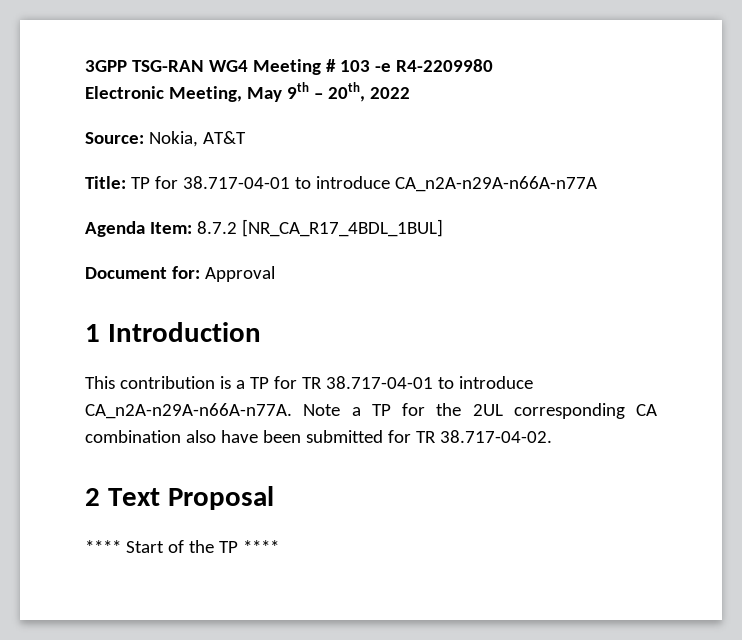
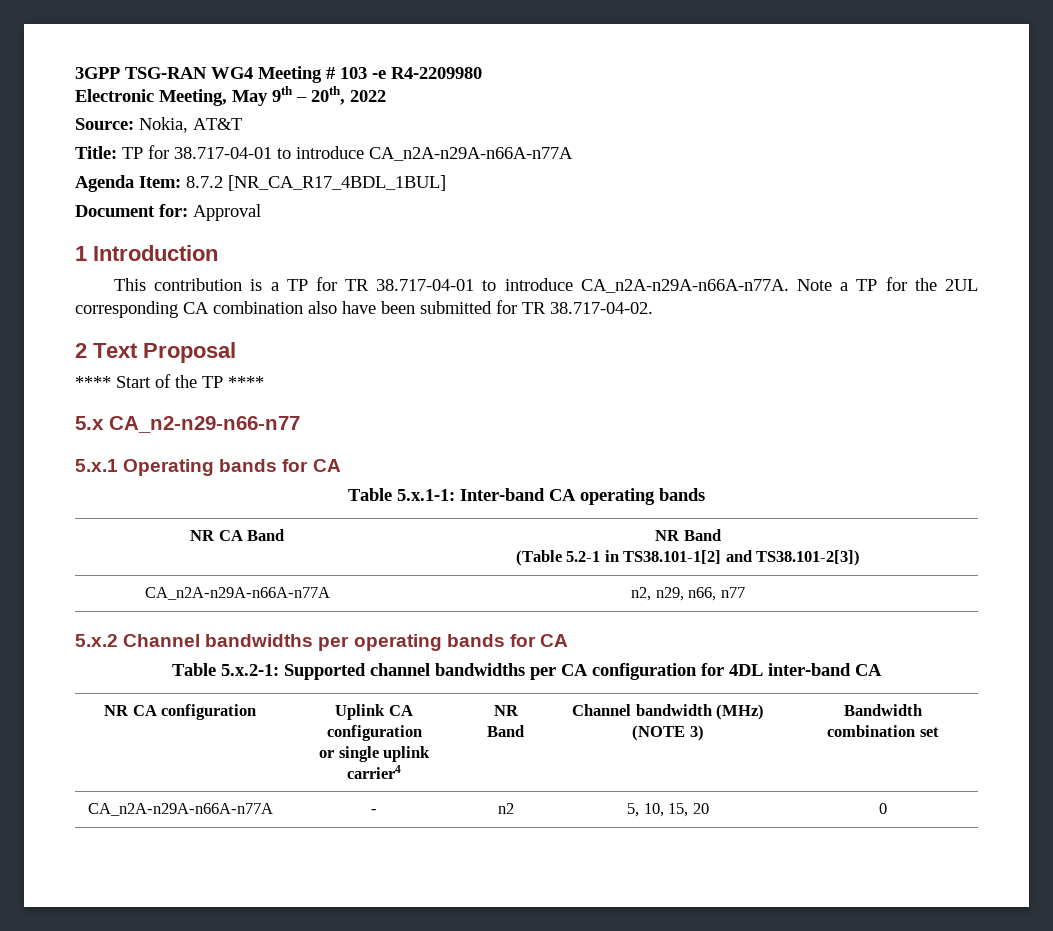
(279, 546) none -> [75,416,300,433] [75,459,341,476] [348,488,705,505] [190,529,284,541] [655,529,721,541] [515,550,861,566] [144,587,330,600] [631,587,745,601] [75,634,568,651] [172,663,882,680] [104,704,256,720] [335,704,413,720] [326,725,422,741] [319,746,430,762] [347,765,401,779] [493,705,519,716] [487,725,524,737] [572,704,764,720] [632,725,704,741] [844,704,922,716] [827,725,939,737] [87,803,273,816] [371,809,377,814] [497,803,514,814] [627,803,709,817] [879,803,887,814] // 5.x CA_n2-n29-n66-n77 // 5.x.1 Operating bands for CA // Table 5.x.1-1: Inter-band CA operating bands // NR CA Band | NR Band // (Table 5.2-1 in TS38.101-1[2] and TS38.101-2[3]) // CA_n2A-n29A-n66A-n77A | n2, n29, n66, n77 // 5.x.2 Channel bandwidths per operating bands for CA // Table 5.x.2-1: Supported channel bandwidths per CA configuration for 4DL inter-band CA // NR CA configuration | Uplink CA configuration // or single uplink carrier4 | NR Band | Channel bandwidth (MHz) (NOTE 3) | Bandwidth combination set // CA_n2A-n29A-n66A-n77A | - | n2 | 5, 10, 15, 20 | 0

